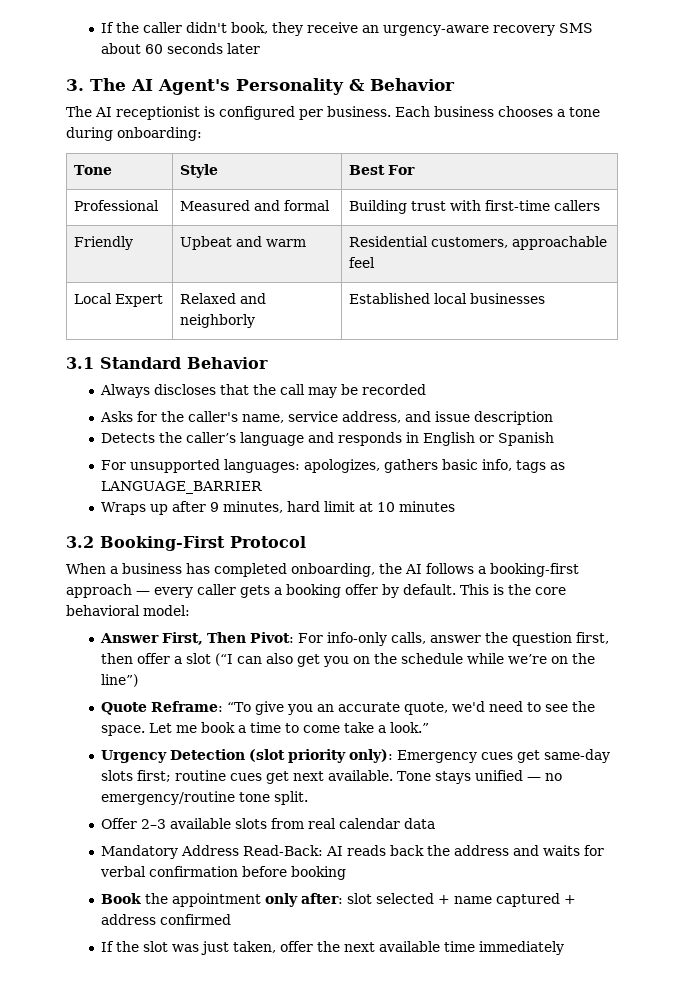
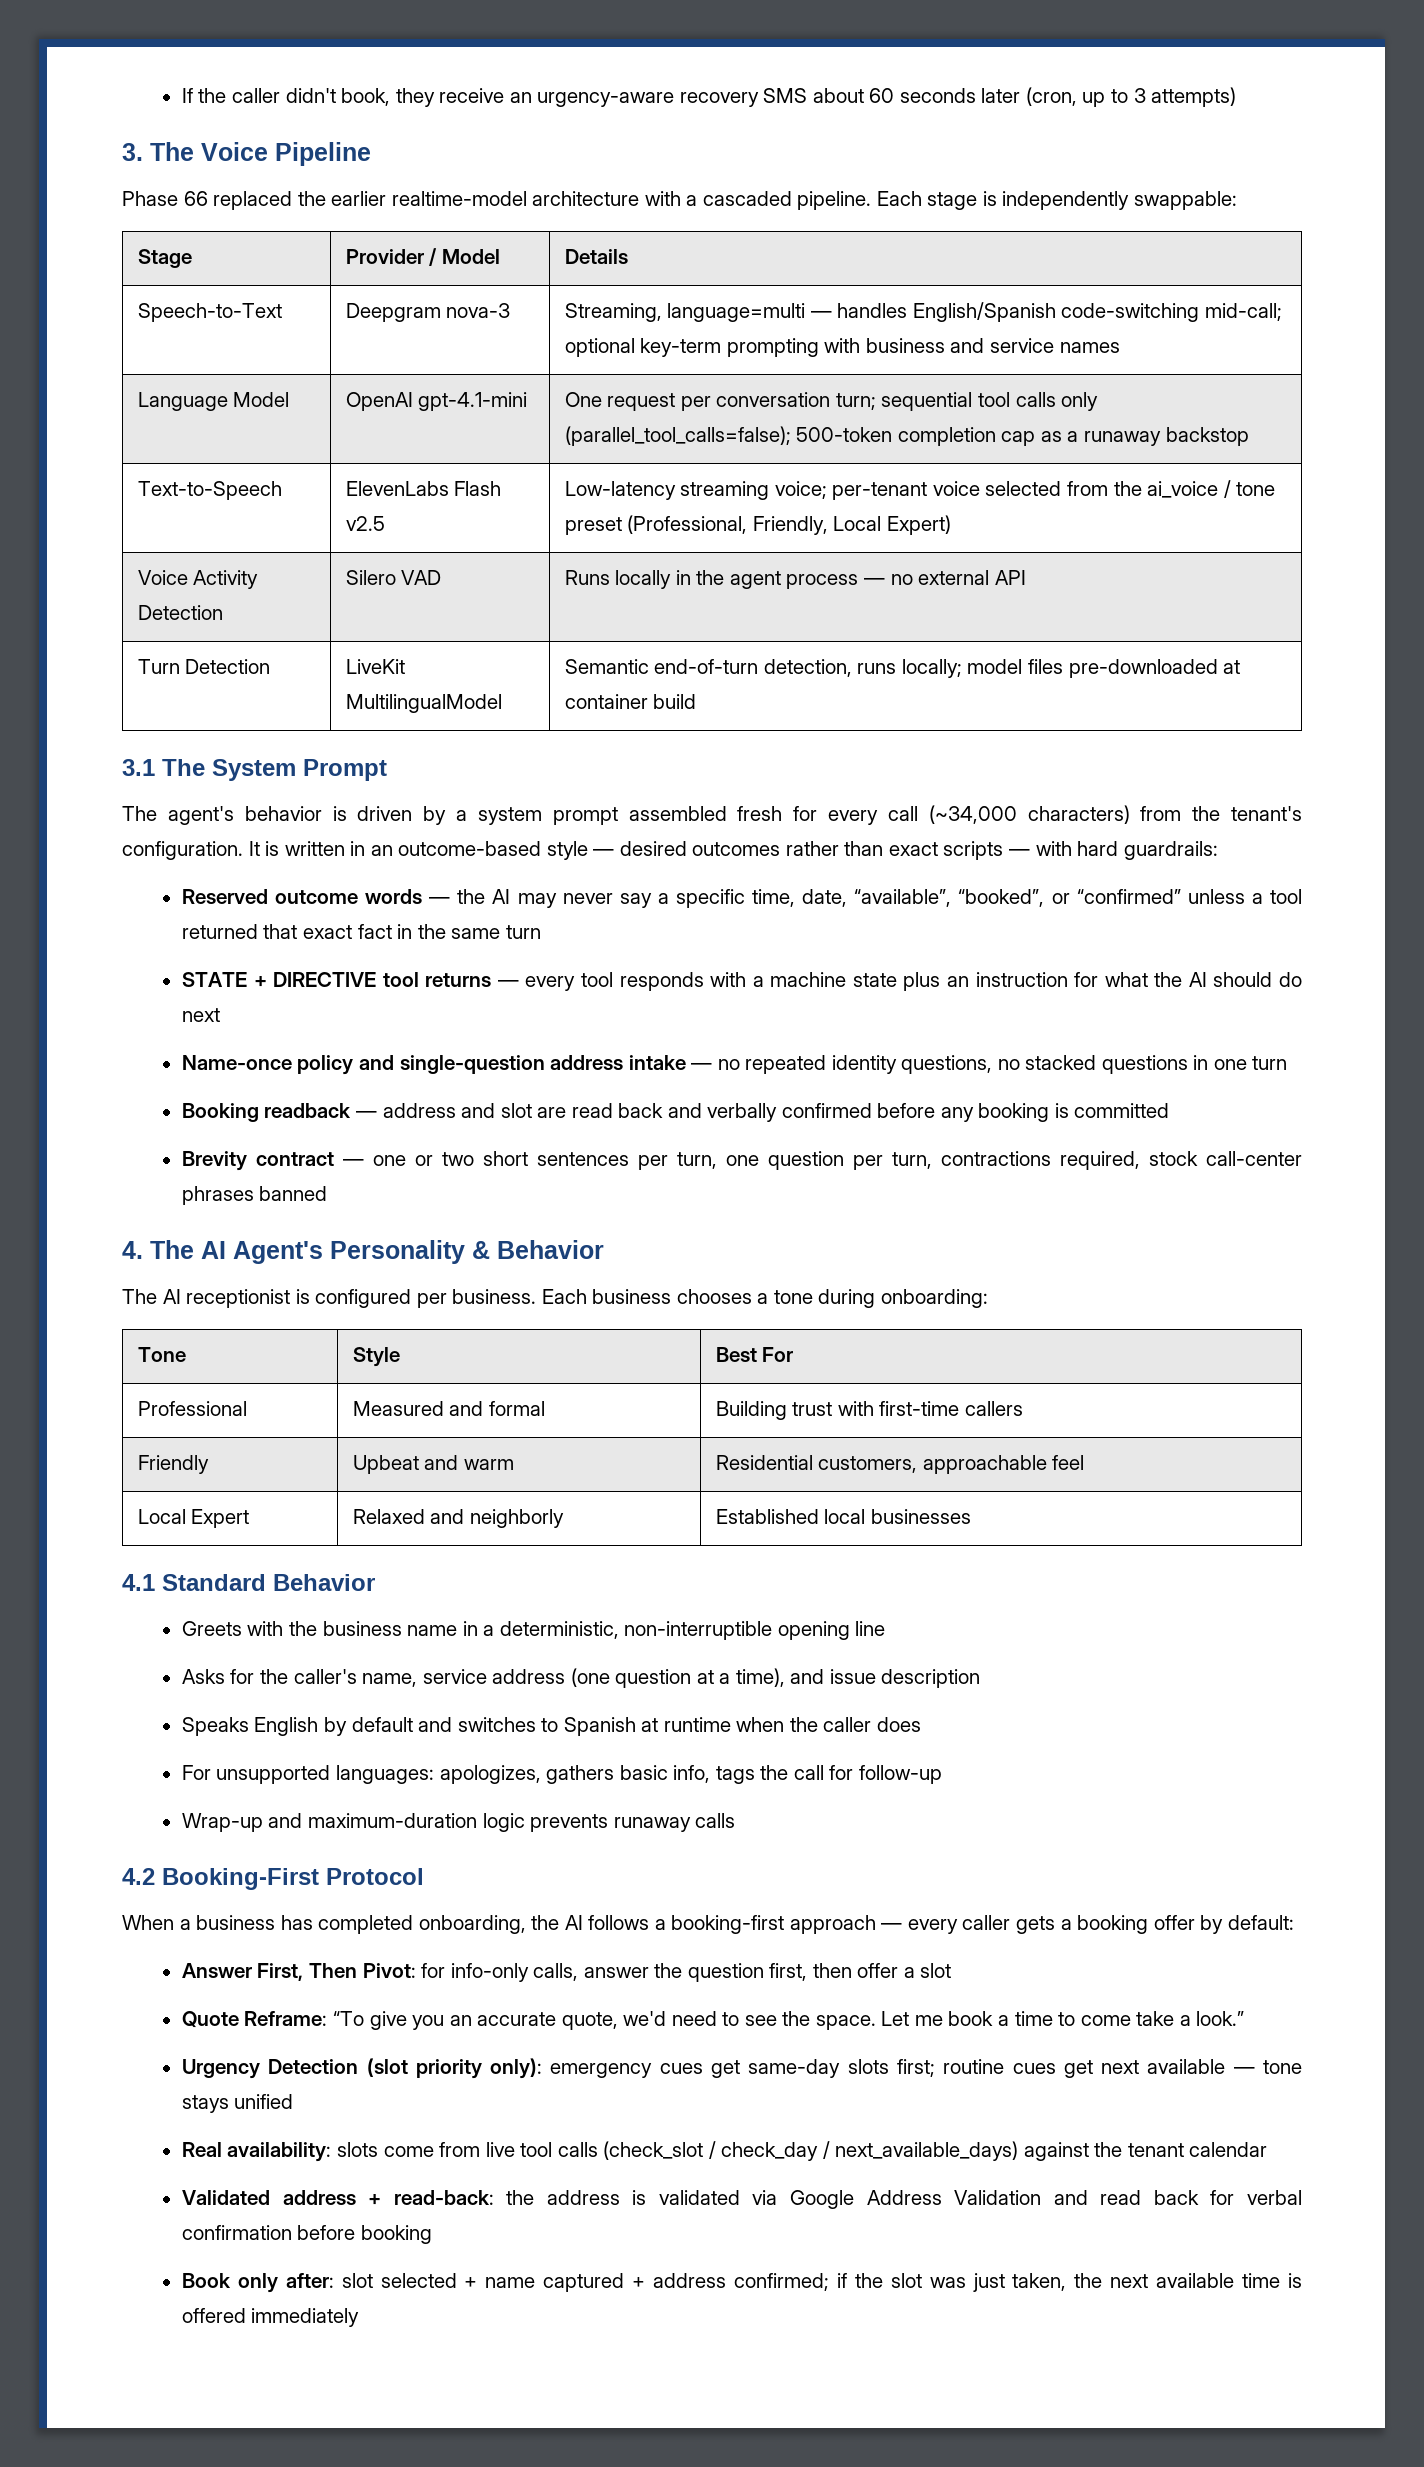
[66,79,84,91] // 3. -> [1025,87,1237,107] [122,142,371,166] [122,191,1238,210] [137,249,192,268] [345,248,500,266] [564,249,628,264] [137,303,282,322] [345,303,511,322] [564,302,1282,322] [564,338,1120,357] [137,392,290,411] [345,392,528,411] [564,392,1099,411] [564,426,1249,446] [137,481,282,500] [345,481,502,496] [345,516,385,531] [564,480,1276,500] [564,515,951,535] [137,570,259,589] [137,605,223,620] [345,570,442,585] [564,570,1026,589] [137,659,271,674] [345,659,405,674] [345,694,502,713] [564,659,1241,678] [564,694,697,709] [122,759,387,781] [122,805,1302,825] [122,841,1218,860] [181,889,1303,908] [181,924,541,939] [181,972,1303,991] [181,1008,220,1022] [181,1055,1288,1075] [181,1103,1170,1122] [181,1151,1303,1171] [181,1186,328,1205] [122,1241,143,1259] (cron, up to 3 attempts) // 3. The Voice Pipeline // Phase 66 replaced the earlier realtime-model architecture with a cascaded pipeline. Each stage is independently swappable: // Stage | Provider / Model | Details // Speech-to-Text | Deepgram nova-3 | Streaming, language=multi — handles English/Spanish code-switching mid-call; optional key-term prompting with business and service names // Language Model | OpenAI gpt-4.1-mini | One request per conversation turn; sequential tool calls only (parallel_tool_calls=false); 500-token completion cap as a runaway backstop // Text-to-Speech | ElevenLabs Flash v2.5 | Low-latency streaming voice; per-tenant voice selected from the ai_voice / tone preset (Professional, Friendly, Local Expert) // Voice Activity Detection | Silero VAD | Runs locally in the agent process — no external API // Turn Detection | LiveKit MultilingualModel | Semantic end-of-turn detection, runs locally; model files pre-downloaded at container build // 3.1 The System Prompt // The agent's behavior is driven by a system prompt assembled fresh for every call (~34,000 characters) from the tenant's configuration. It is written in an outcome-based style — desired outcomes rather than exact scripts — with hard guardrails: // Reserved outcome words — the AI may never say a specific time, date, “available”, “booked”, or “confirmed” unless a tool returned that exact fact in the same turn // STATE + DIRECTIVE tool returns — every tool responds with a machine state plus an instruction for what the AI should do next // Name-once policy and single-question address intake — no repeated identity questions, no stacked questions in one turn // Booking readback — address and slot are read back and verbally confirmed before any booking is committed // Brevity contract — one or two short sentences per turn, one question per turn, contractions required, stock call-center phrases banned // 4.
[66,357,94,369] 3.1 -> [122,1574,155,1591] 4.1
[100,384,427,398] Always discloses that the call may be recorded -> [181,1621,886,1640] Greets with the business name in a deterministic, non-interruptible opening line
[342,411,554,425] [101,432,555,446] address, and issue description // Detects the caller’s language and responds in English or Spanish -> [492,1668,981,1688] [181,1717,921,1736] address (one question at a time), and issue description // Speaks English by default and switches to Spanish at runtime when the caller does
[550,462,566,470] [101,481,263,494] [101,501,456,515] [66,536,94,548] as LANGUAGE_BARRIER // Wraps up after 9 minutes, hard limit at 10 minutes // 3.2 -> [760,1765,942,1784] [181,1813,736,1832] [122,1868,155,1885] the call for follow-up // Wrap-up and maximum-duration logic prevents runaway calls // 4.2
[403,584,566,595] [66,605,190,616] default. This is the core behavioral model: -> [1227,1915,1294,1930] default:
[298,633,324,643] For -> [421,1963,446,1978] for
[215,653,596,667] [101,674,139,687] (“I can also get you on the schedule while we’re on the line”) -> (952, 1970) none
[397,750,478,763] Emergency -> [550,2063,653,2078] emergency
[328,770,432,781] available. Tone -> [1147,2059,1302,2074] available — tone
[527,773,563,781] [101,791,309,805] [101,818,436,829] [101,845,581,859] — no emergency/routine tone split. // Offer 2–3 available slots from real calendar data // Mandatory Address Read-Back: AI reads back the address and waits -> [181,2141,1268,2162] [181,2190,1199,2209] // Real availability: slots come from live tool calls (check_slot / check_day / next_available_days) against the tenant calendar // Validated address + read-back: the address is validated via Google Address Validation and read back
[145,893,262,907] the appointment -> (231, 2280) none
[160,914,232,925] [101,941,115,952] confirmed // If -> [734,2273,847,2291] confirmed; if
[280,941,314,952] offer -> (1067, 2282) none
(476, 946) none -> [1287,2273,1302,2288] [181,2308,246,2323] is offered

